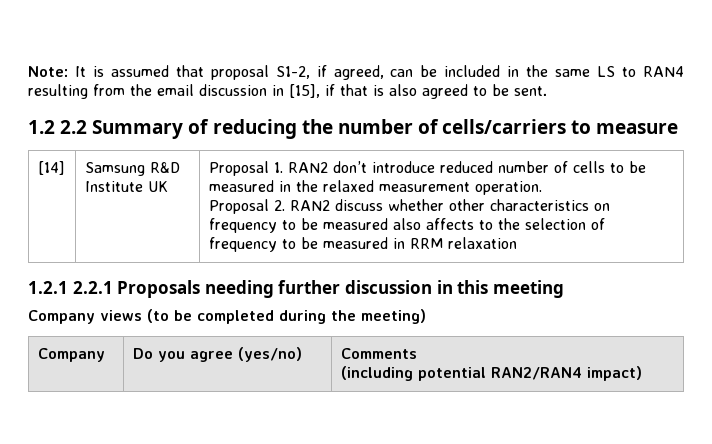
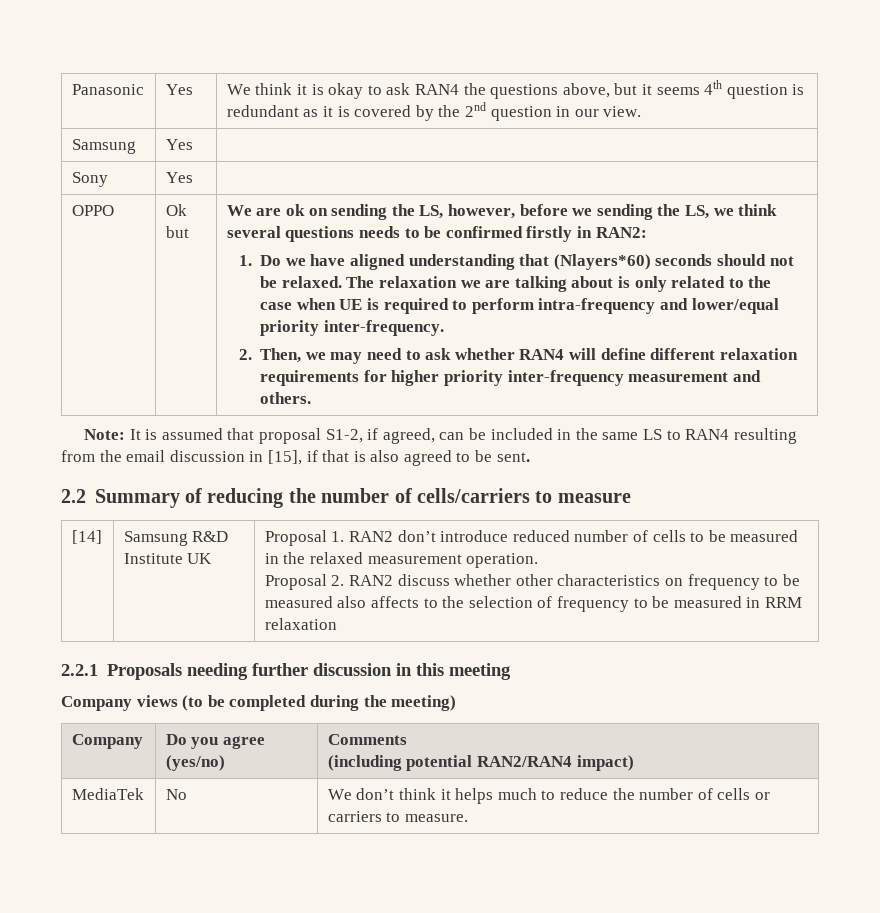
(28, 71) none -> [71,84,144,95] [165,84,193,95] [226,80,805,99] [226,102,642,121] [71,139,136,154] [165,139,193,150] [71,172,108,187] [165,172,193,183] [71,205,114,216] [165,204,187,216] [165,226,189,238] [226,204,778,220] [226,226,647,242] [238,254,794,270] [260,276,772,292] [260,298,779,314] [260,320,444,336] [238,348,798,364] [260,370,761,386] [260,392,312,404] Panasonic | Yes | We think it is okay to ask RAN4 the questions above, but it seems 4th question is redundant as it is covered by the 2nd question in our view. // Samsung | Yes | // Sony | Yes | // OPPO | Ok but | We are ok on sending the LS, however, before we sending the LS, we think several questions needs to be confirmed firstly in RAN2: // 1. Do we have aligned understanding that (Nlayers*60) seconds should not be relaxed. The relaxation we are talking about is only related to the case when UE is required to perform intra-frequency and lower/equal priority inter-frequency. // 2. Then, we may need to ask whether RAN4 will define different relaxation requirements for higher priority inter-frequency measurement and others. //
[28,120,55,134] 1.2 -> (530, 457) none
[28,281,68,294] 1.2.1 -> (337, 624) none
(642, 373) none -> [71,788,144,800] [165,789,187,800] [327,788,770,804] [327,811,469,822] // MediaTek | No | We don’t think it helps much to reduce the number of cells or carriers to measure.

